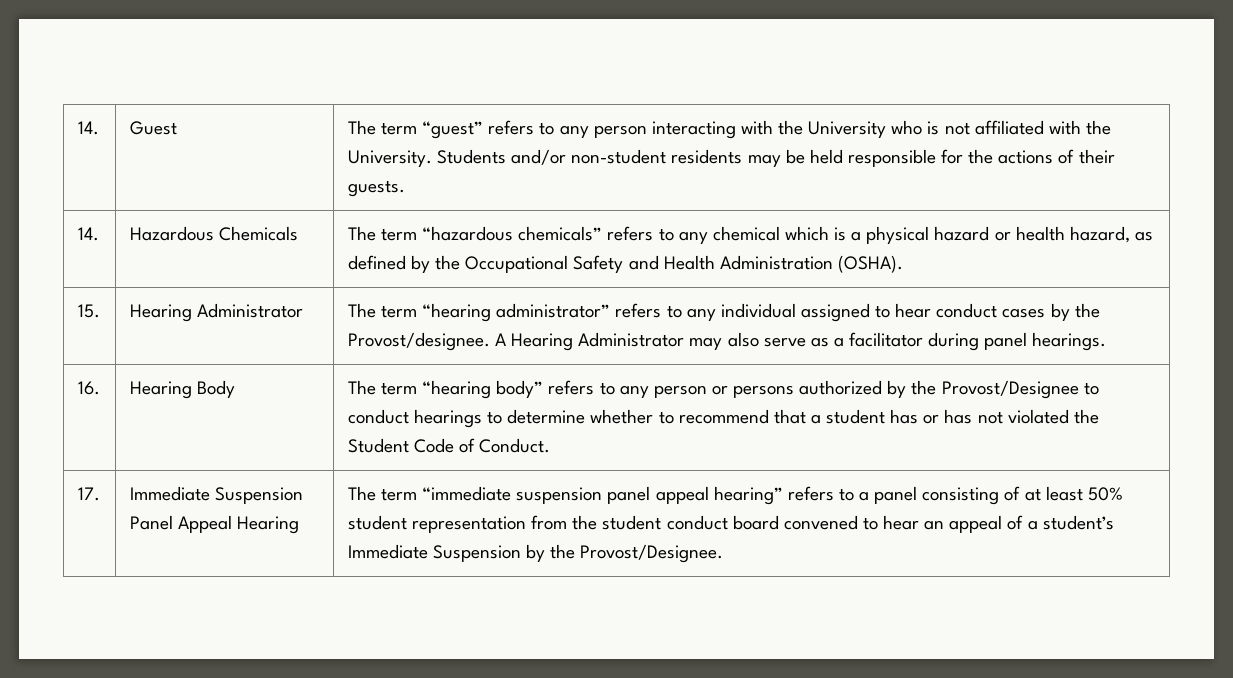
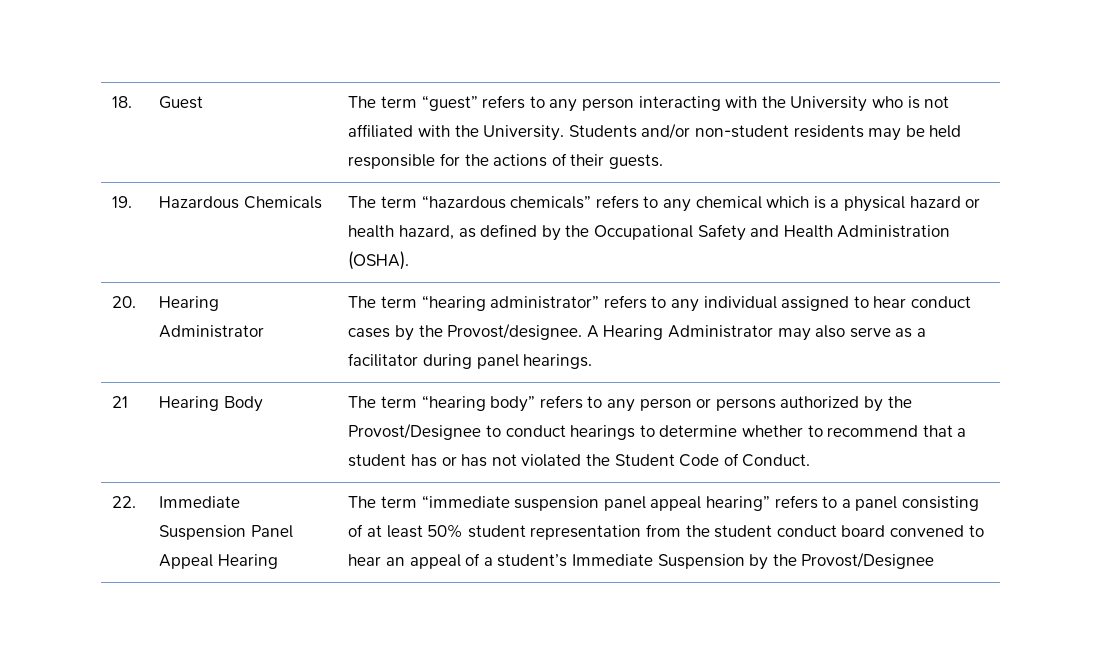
[77,121,99,135] 14. -> [112,96,133,108] 18.
[77,227,99,241] 14. -> [112,196,133,208] 19.
[77,304,100,318] 15. -> [112,296,137,308] 20.
[77,381,100,395] 16. -> [112,396,129,408] 21
[77,487,100,501] 17. -> [112,496,137,508] 22.
[580,544,724,563] Provost/Designee. -> [801,552,935,569] Provost/Designee

